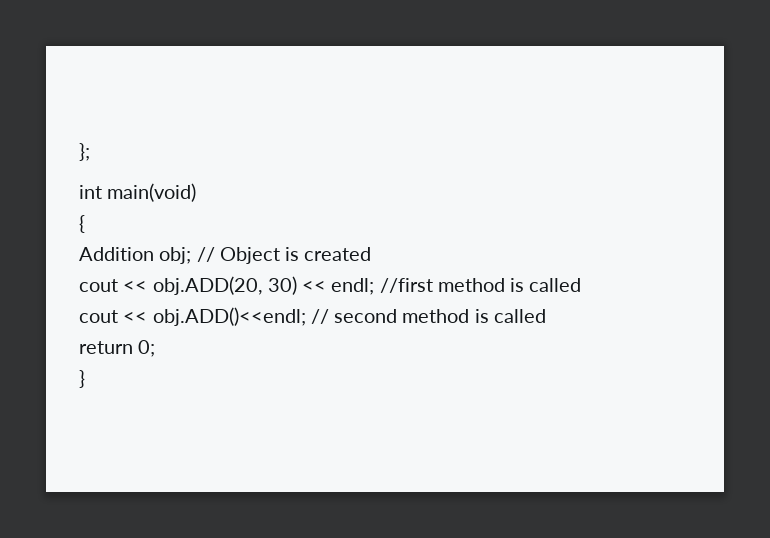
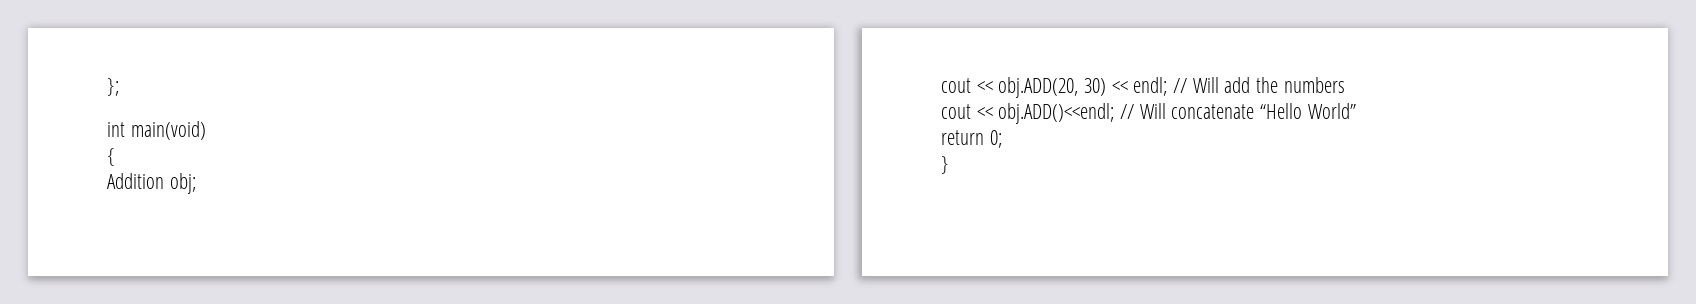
[196,247,372,264] // Object is created -> (196, 183) none
[379,278,582,293] //first method is called -> [1173,77,1345,93] // Will add the numbers
[334,309,546,323] second method is called -> [1139,103,1356,119] Will concatenate “Hello World”

